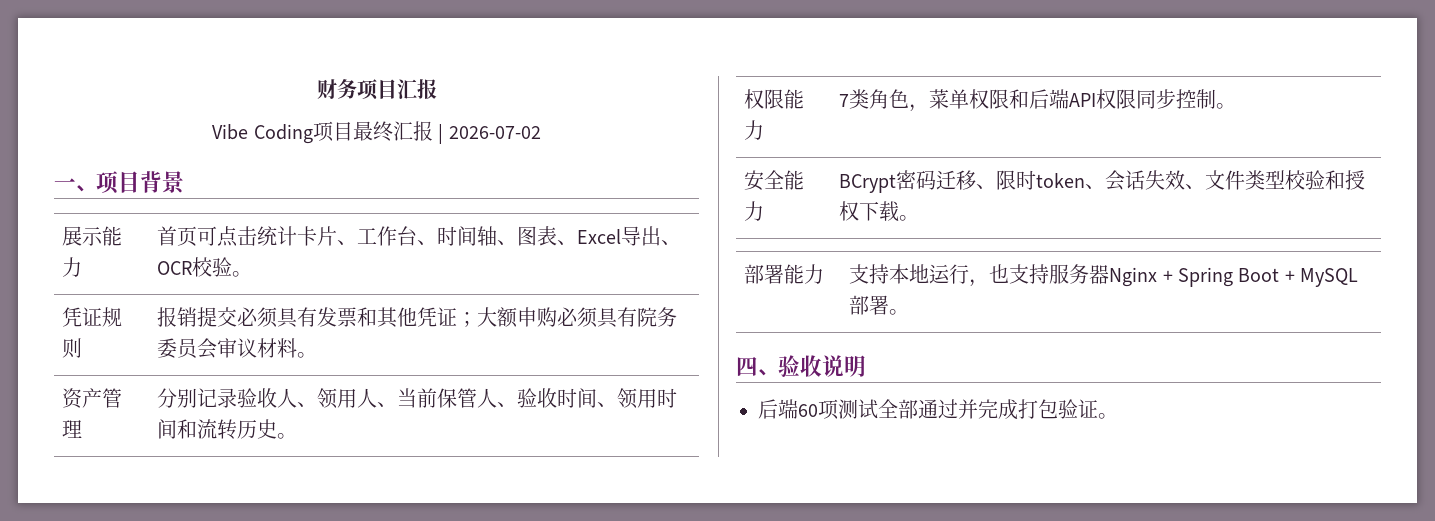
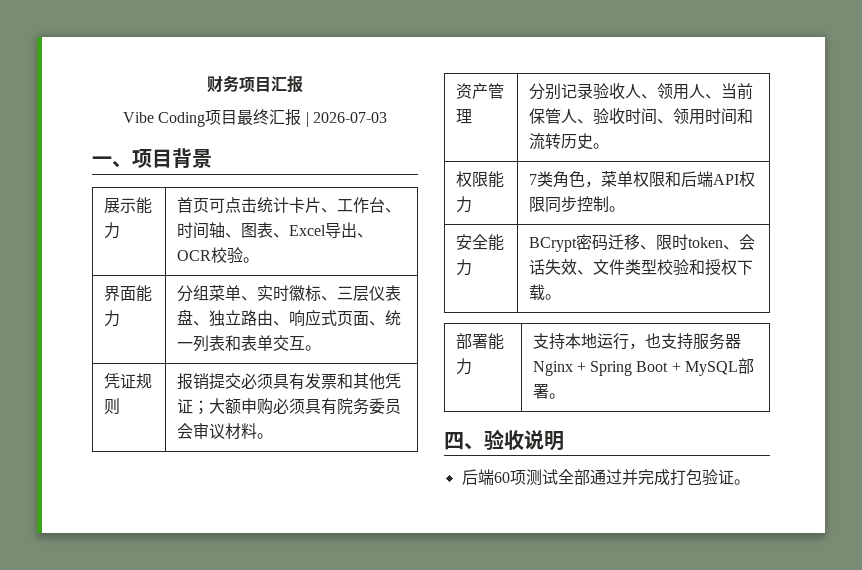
[448,126,541,139] 2026-07-02 -> [312,112,387,123] 2026-07-03
(253, 274) none -> [103,285,152,302] [103,310,120,327] [176,285,401,302] [176,309,401,327] [176,335,321,352] // 界面能力 | 分组菜单、实时徽标、三层仪表盘、独立路由、响应式页面、统一列表和表单交互。

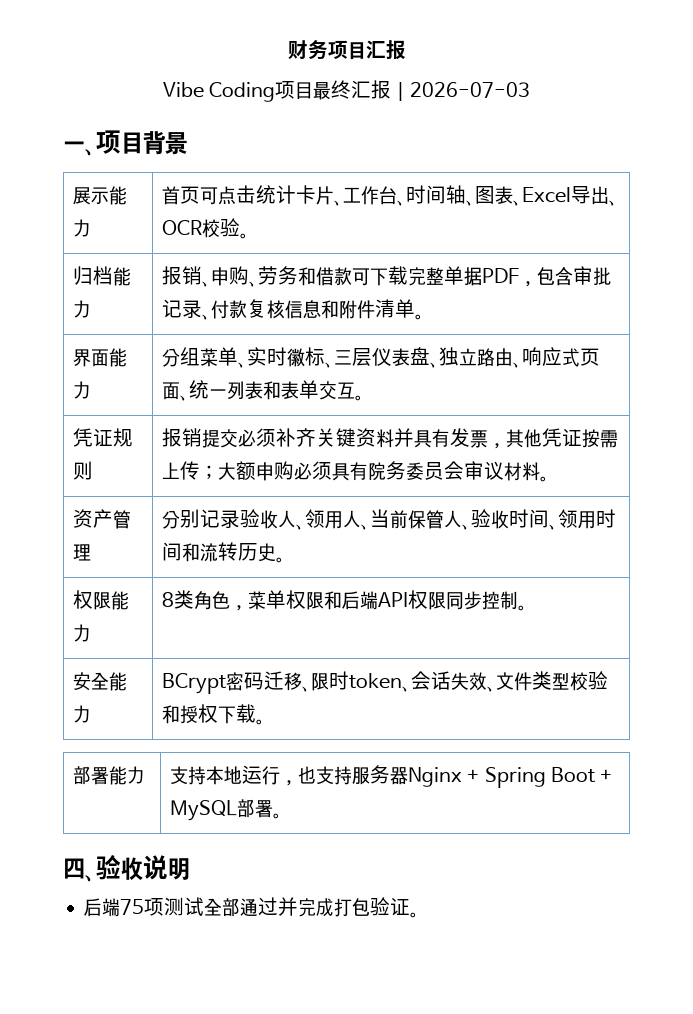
(259, 260) none -> [73,266,132,286] [73,300,92,318] [162,266,612,287] [162,299,425,320] // 归档能力 | 报销、申购、劳务和借款可下载完整单据PDF，包含审批记录、付款复核信息和附件清单。
(273, 381) none -> [276,428,415,448] 补齐关键资料并
[336,373,353,389] 和 -> [488,443,507,449] ，
(193, 406) none -> [582,429,619,448] [162,461,201,480] 按需上传
[528,174,537,185] 7 -> [162,592,175,607] 8
[493,472,510,483] 60 -> [120,899,145,915] 75

